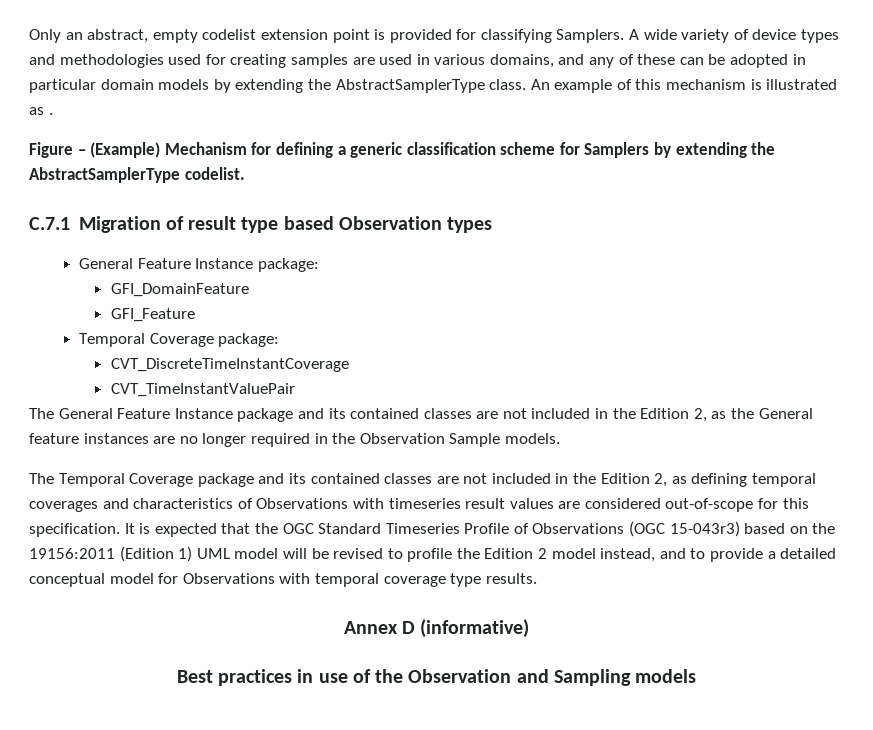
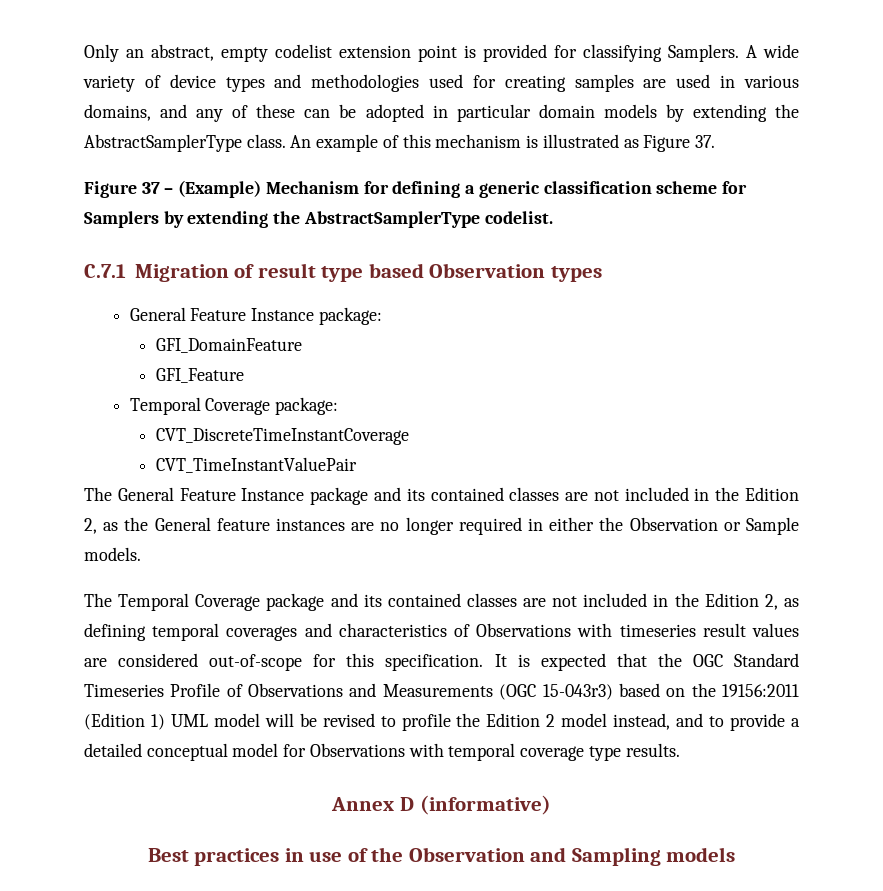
[48,113,53,115] [29,142,73,158] . // Figure -> [643,135,715,152] [84,181,160,198] Figure 37. // Figure 37
[332,433,445,444] the Observation -> [549,517,741,531] either the Observation or
(625, 528) none -> [349,683,493,697] and Measurements

